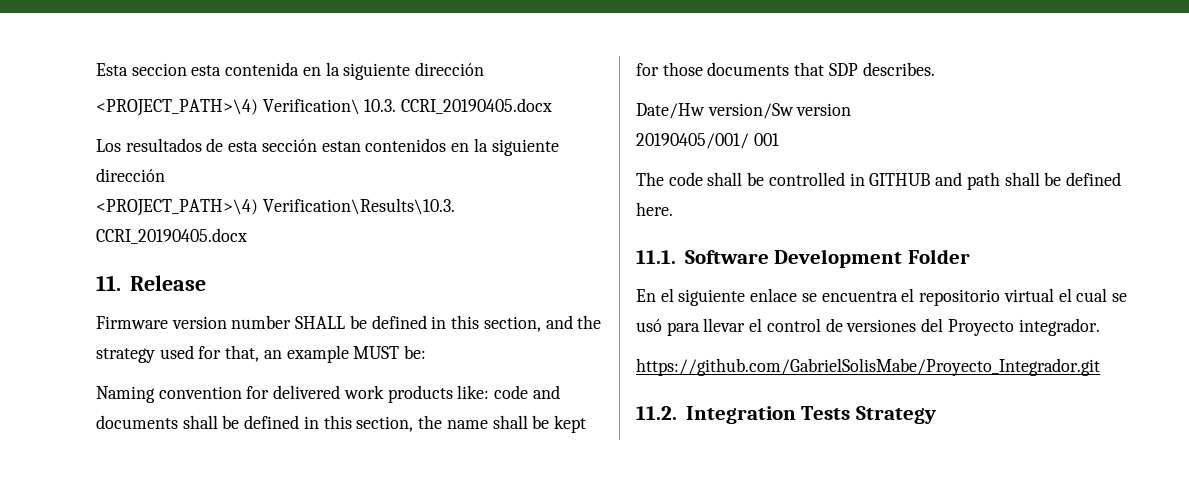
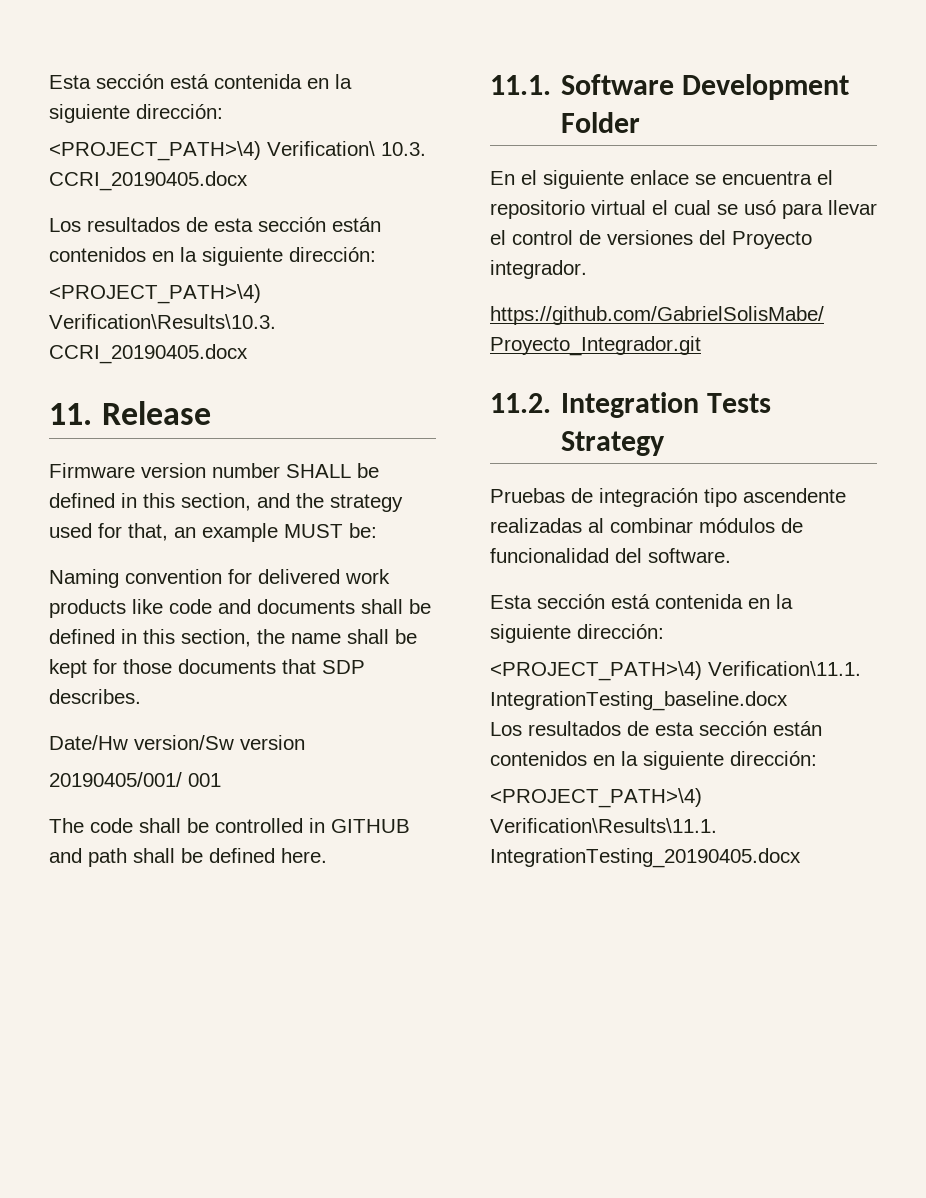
[96,62,485,80] Esta seccion esta contenida en la siguiente dirección -> [49,74,352,89] [49,104,223,123] Esta sección está contenida en la siguiente dirección:
[321,138,559,156] [96,168,165,182] estan contenidos en la siguiente dirección -> [332,217,381,232] [49,247,376,266] están contenidos en la siguiente dirección:
[457,385,490,399] like: -> [132,599,163,614] like
(936, 415) none -> [490,488,846,507] [490,518,803,533] [490,548,731,563] [490,594,793,609] [490,624,664,643] [490,661,861,681] [490,691,788,711] [490,721,822,736] [490,751,817,770] [490,788,702,808] [490,818,717,833] [490,848,801,868] // Pruebas de integración tipo ascendente realizadas al combinar módulos de funcionalidad del software. // Esta sección está contenida en la siguiente dirección: // <PROJECT_PATH>\4) Verification\11.1. IntegrationTesting_baseline.docx // Los resultados de esta sección están contenidos en la siguiente dirección: // <PROJECT_PATH>\4) Verification\Results\11.1. IntegrationTesting_20190405.docx

